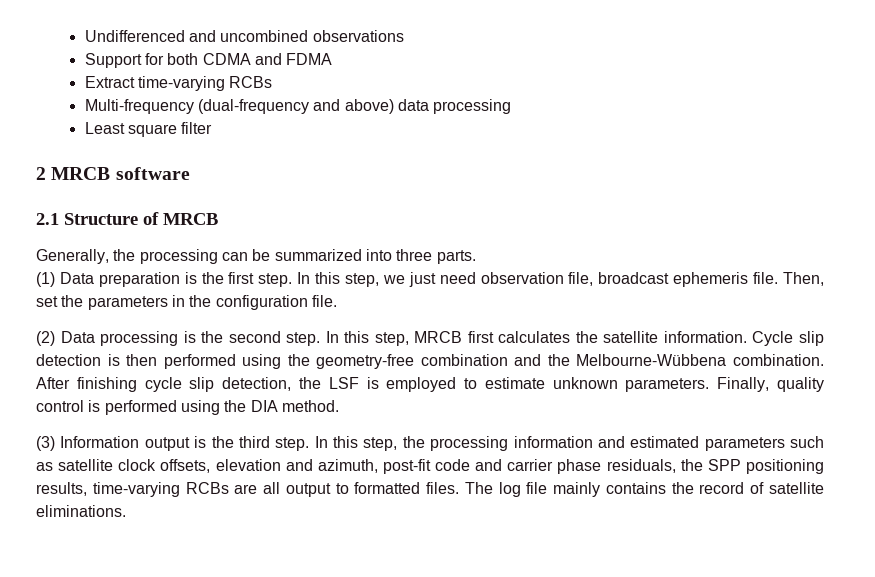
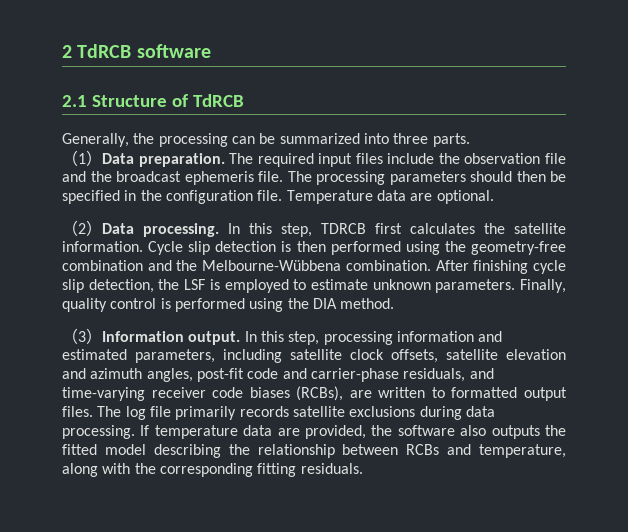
[84,30,404,42] [84,53,333,68] [84,76,273,91] [84,99,512,114] [84,122,213,137] [36,167,111,180] Undifferenced and uncombined observations // Support for both CDMA and FDMA // Extract time-varying RCBs // Multi-frequency (dual-frequency and above) data processing // Least square filter // 2 MRCB -> [62,44,132,58] 2 TdRCB
[163,213,218,225] MRCB -> [192,94,244,107] TdRCB
[36,272,825,287] [36,295,337,310] [36,331,463,346] (1) Data preparation is the first step. In this step, we just need observation file, broadcast ephemeris file. Then, set the parameters in the configuration file. // (2) Data processing is the second step. In this step, MRCB -> [62,150,566,167] [62,171,566,185] [62,190,494,204] [62,220,366,237] （1）Data preparation. The required input files include the observation file and the broadcast ephemeris file. The processing parameters should then be specified in the configuration file. Temperature data are optional. // （2）Data processing. In this step, TDRCB
[36,436,425,451] (3) Information output is the third step. In this step, the -> [62,328,320,345] （3）Information output. In this step,
[704,436,824,451] [36,462,53,471] parameters such as -> [135,349,282,363] parameters, including
(211, 466) none -> [446,349,498,360] satellite
[317,459,378,473] azimuth, -> [90,368,193,382] azimuth angles,
[507,459,824,474] [36,482,331,497] carrier phase residuals, the SPP positioning results, time-varying RCBs are all output -> [310,368,494,382] [62,386,426,401] carrier-phase residuals, and time-varying receiver code biases (RCBs), are written
(421, 488) none -> [523,387,567,401] output
[553,482,824,497] [36,505,126,517] mainly contains the record of satellite eliminations. -> [175,406,495,420] [62,425,566,439] [62,444,566,458] [62,463,363,477] primarily records satellite exclusions during data processing. If temperature data are provided, the software also outputs the fitted model describing the relationship between RCBs and temperature, along with the corresponding fitting residuals.

